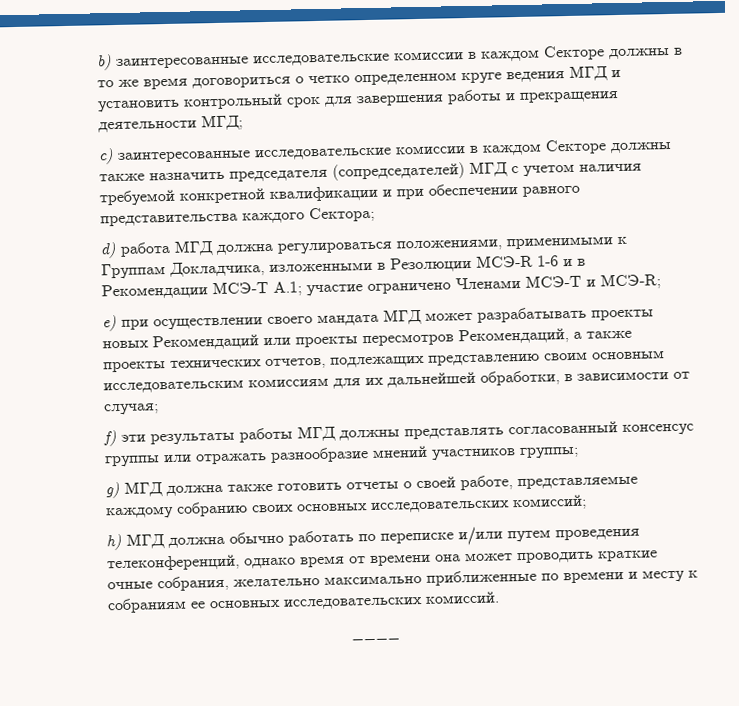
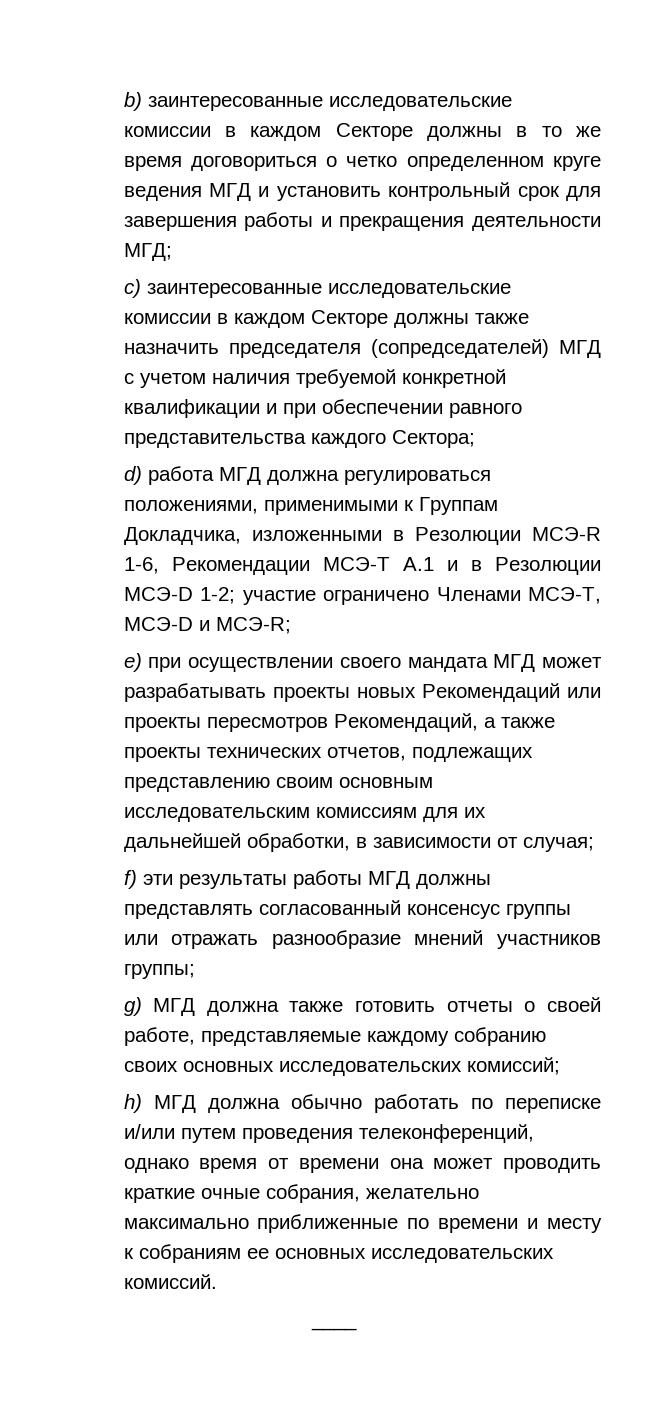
[536,255,586,267] [100,280,302,300] 1-6 и в Рекомендации МСЭ-Т А.1; -> [123,557,601,575] [123,587,236,604] 1-6, Рекомендации МСЭ-Т А.1 и в Резолюции МСЭ-D 1-2;
[524,274,582,288] МСЭ-T -> [528,587,601,604] [123,617,193,631] МСЭ-T, МСЭ-D

